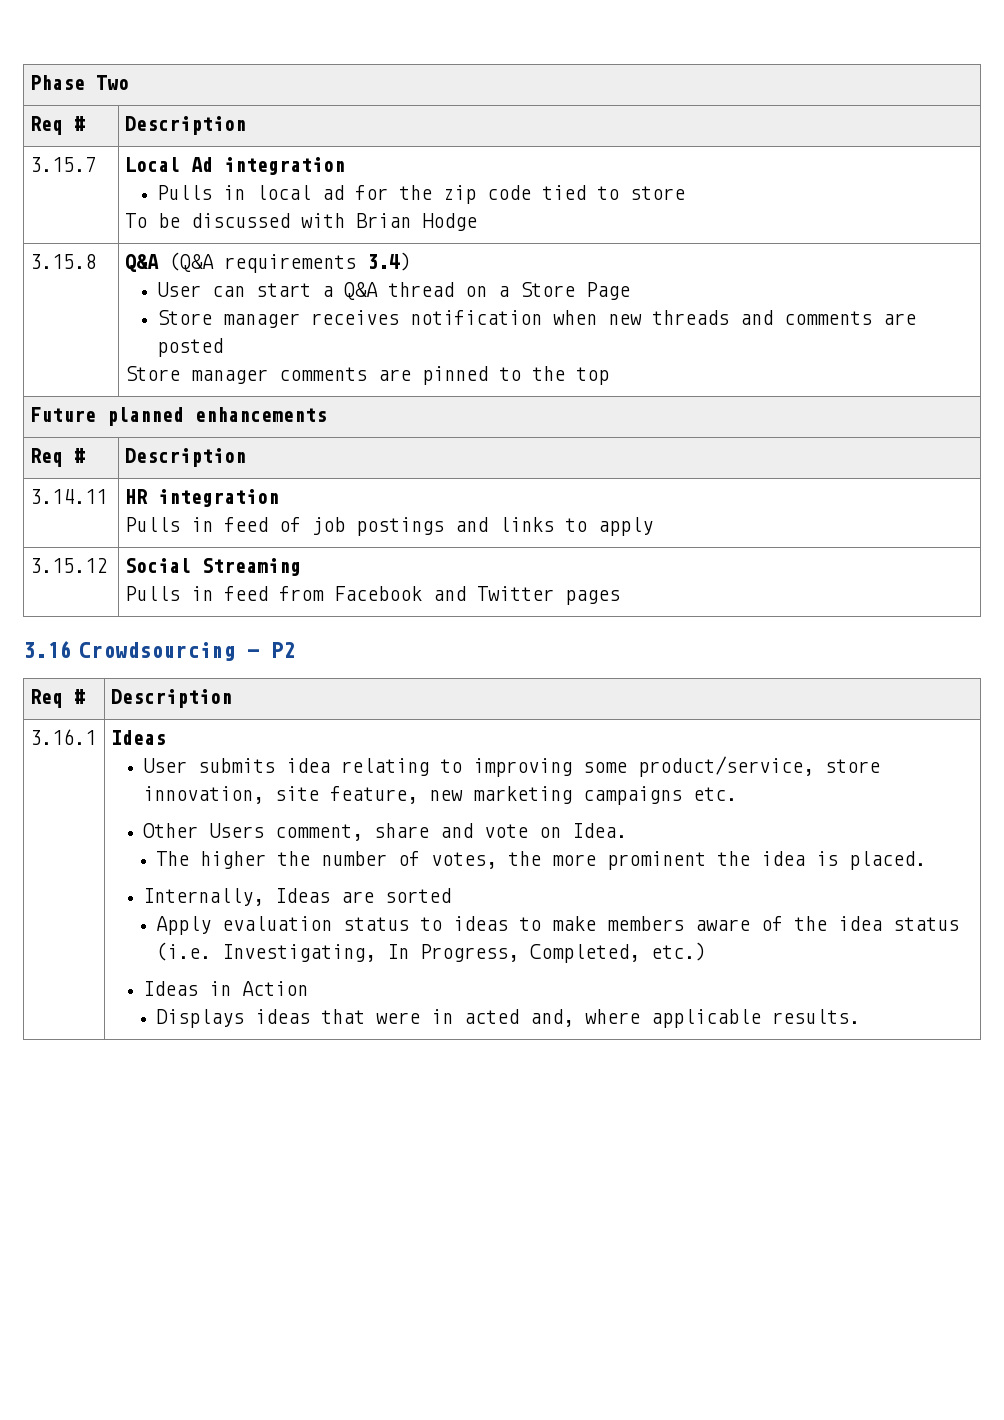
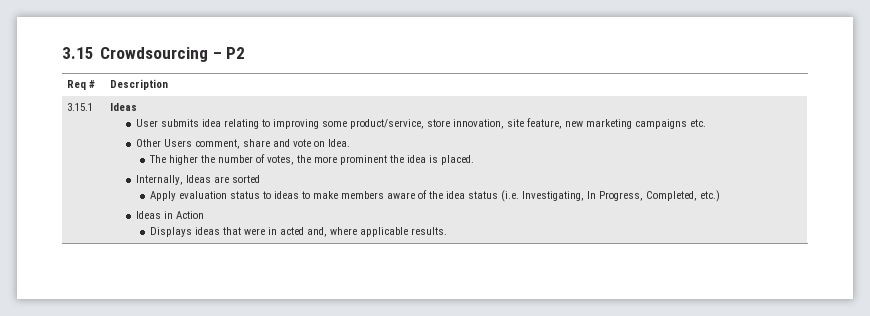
[30,75,130,90] [30,116,86,135] [125,116,247,135] [30,157,97,172] [125,157,346,175] [156,185,685,204] [125,213,478,231] [30,254,97,269] [125,252,412,273] [156,282,630,300] [156,310,916,328] [156,338,223,357] [125,366,610,385] [30,407,328,426] [30,448,86,467] [125,448,247,467] [30,489,108,504] [125,489,280,507] [125,517,654,536] [30,558,108,573] [125,558,302,576] [125,586,621,605] [23,641,71,658] Phase Two // Req # | Description // 3.15.7 | Local Ad integration // Pulls in local ad for the zip code tied to store // To be discussed with Brian Hodge // 3.15.8 | Q&A (Q&A requirements 3.4) // User can start a Q&A thread on a Store Page // Store manager receives notification when new threads and comments are posted // Store manager comments are pinned to the top // Future planned enhancements // Req # | Description // 3.14.11 | HR integration // Pulls in feed of job postings and links to apply // 3.15.12 | Social Streaming // Pulls in feed from Facebook and Twitter pages // 3.16 -> [62,47,94,59] 3.15
[30,729,97,745] 3.16.1 -> [67,103,94,111] 3.15.1

